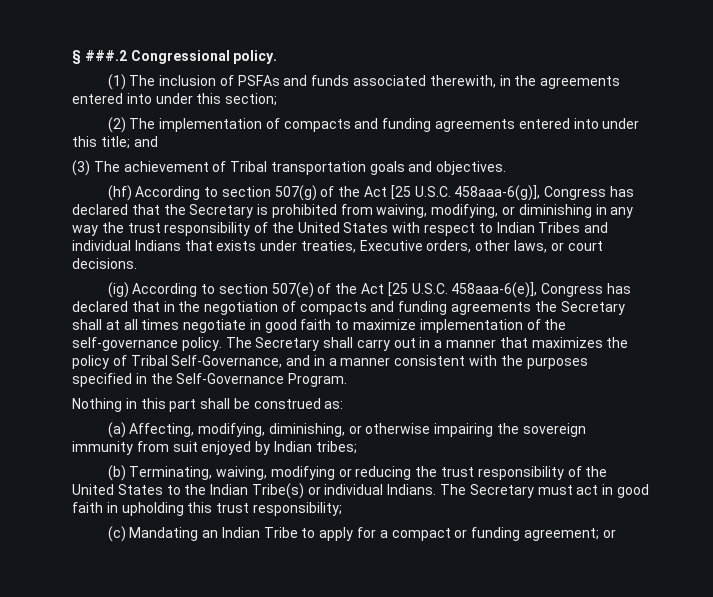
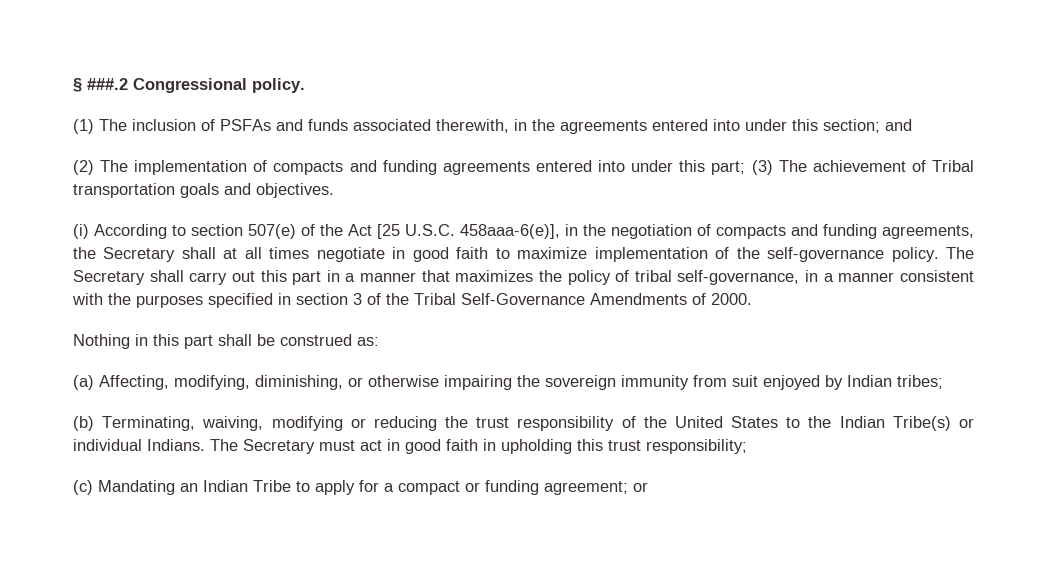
(278, 99) none -> [885,119,912,131] and
[100,136,158,149] title; and // -> [711,161,746,175] part;
[107,185,634,201] [72,204,634,218] [72,222,609,236] [72,240,603,253] [72,258,137,269] [107,282,129,298] (hf) According to section 507(g) of the Act [25 U.S.C. 458aaa-6(g)], Congress has declared that the Secretary is prohibited from waiving, modifying, or diminishing in any way the trust responsibility of the United States with respect to Indian Tribes and individual Indians that exists under treaties, Executive orders, other laws, or court decisions. // (ig) -> [73,224,89,239] (i)
[541,283,631,297] [72,301,160,312] Congress has declared that -> (560, 231) none
[451,302,532,315] agreements -> [882,225,974,239] agreements,
(416, 343) none -> [260,270,322,285] this part
[130,355,311,368] Tribal Self-Governance, and -> [634,270,800,285] tribal self-governance,
[150,373,348,387] the Self-Governance Program. -> [296,293,752,305] section 3 of the Tribal Self-Governance Amendments of 2000.

